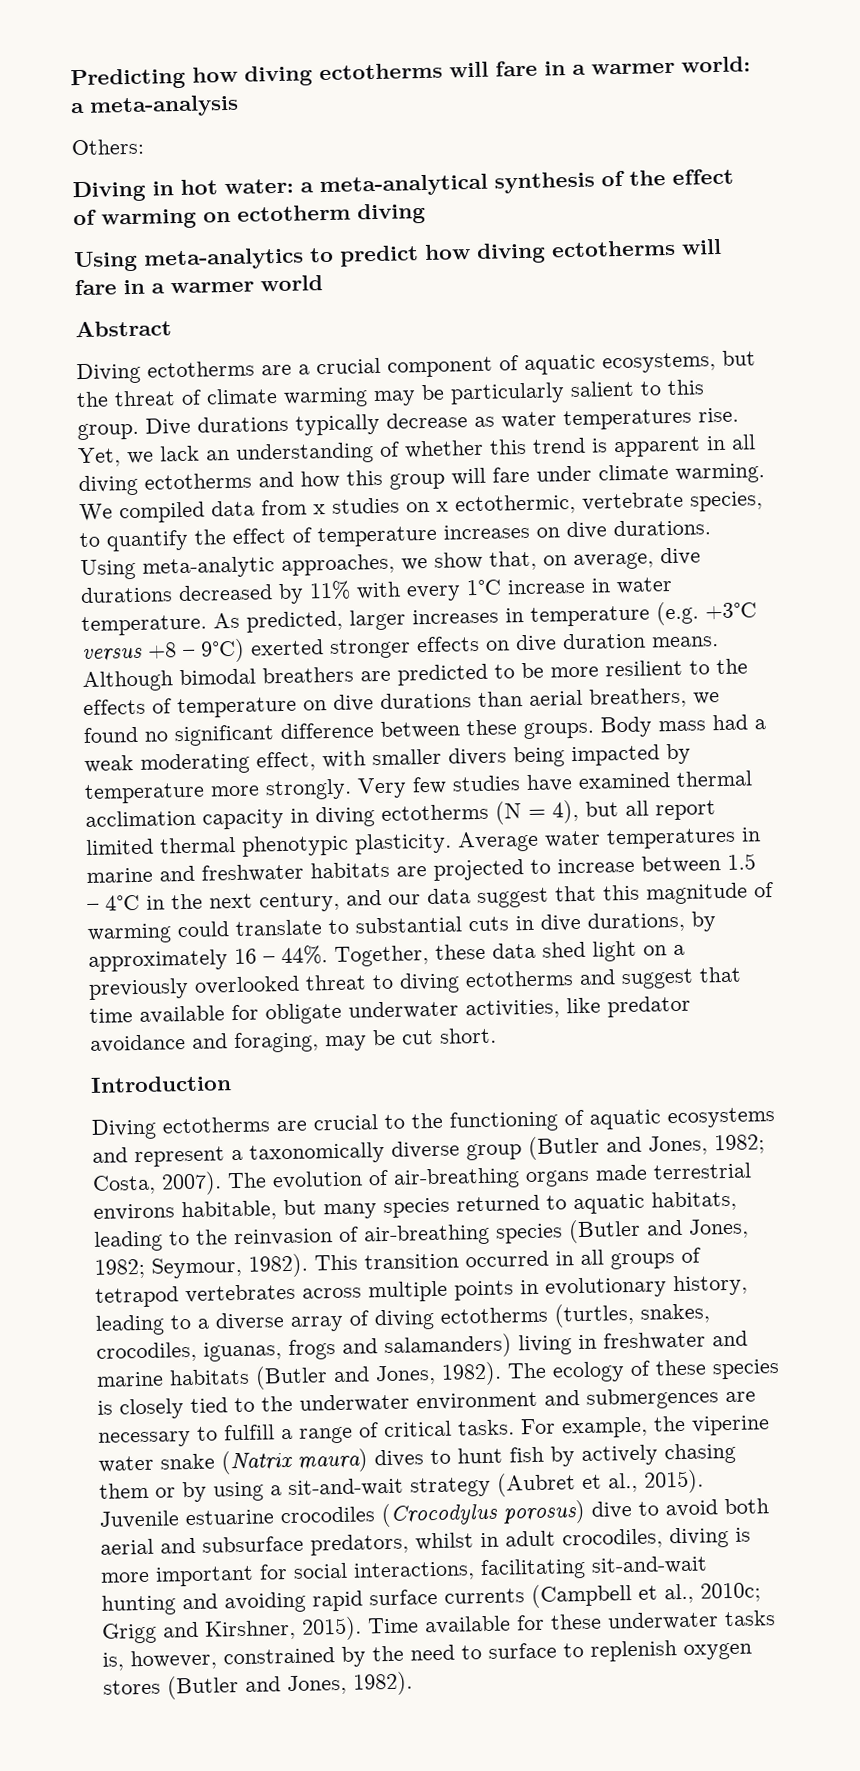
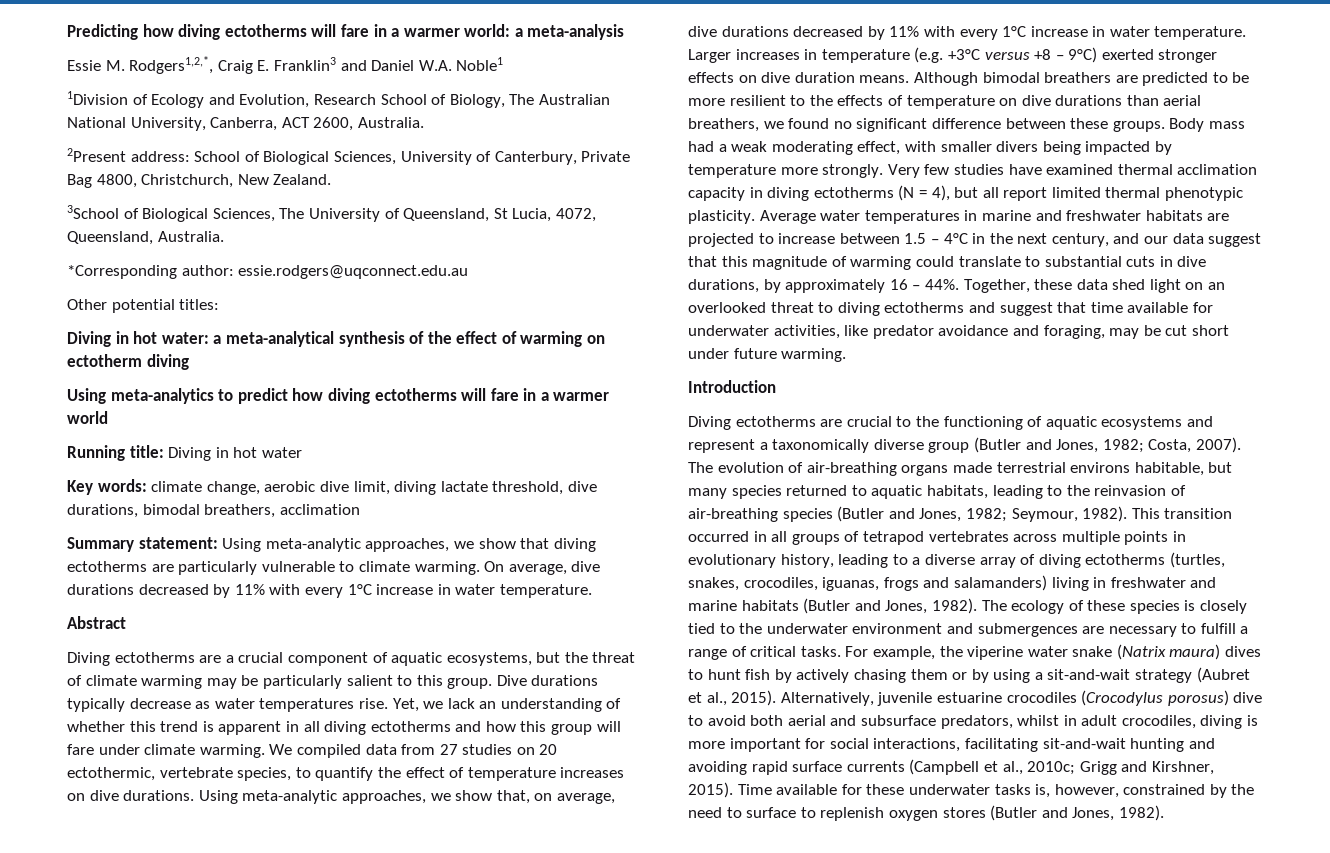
[71,138,144,156] Others: -> [67,56,504,74] [67,91,610,108] [67,117,424,131] [67,148,631,165] [67,174,332,188] [67,205,596,222] [67,231,224,245] [67,265,469,279] [67,299,220,313] Essie M. Rodgers1,2,*, Craig E. Franklin3 and Daniel W.A. Noble1 // 1Division of Ecology and Evolution, Research School of Biology, The Australian National University, Canberra, ACT 2600, Australia. // 2Present address: School of Biological Sciences, University of Canterbury, Private Bag 4800, Christchurch, New Zealand. // 3School of Biological Sciences, The University of Queensland, St Lucia, 4072, Queensland, Australia. // *Corresponding author: essie.rodgers@uqconnect.edu.au // Other potential titles:
(323, 283) none -> [67,445,302,461] [67,479,597,495] [67,504,360,518] [67,537,596,552] [67,561,601,575] [67,584,592,598] // Running title: Diving in hot water // Key words: climate change, aerobic dive limit, diving lactate threshold, dive durations, bimodal breathers, acclimation // Summary statement: Using meta-analytic approaches, we show that diving ectotherms are particularly vulnerable to climate warming. On average, dive durations decreased by 11% with every 1°C increase in water temperature.
[313,504,326,515] x -> [439,744,458,755] 27
[436,501,449,512] x -> [539,744,558,755] 20
[213,609,406,633] As predicted, larger -> [688,49,731,63] Larger
[673,944,685,956] [88,977,189,1000] a previously -> [1208,282,1226,290] an
[265,1002,342,1025] obligate -> (1213, 307) none
[439,1027,497,1044] short. -> [1191,325,1229,336] [688,348,847,362] short under future warming.
[99,1510,180,1529] Juvenile -> [780,692,933,706] Alternatively, juvenile

